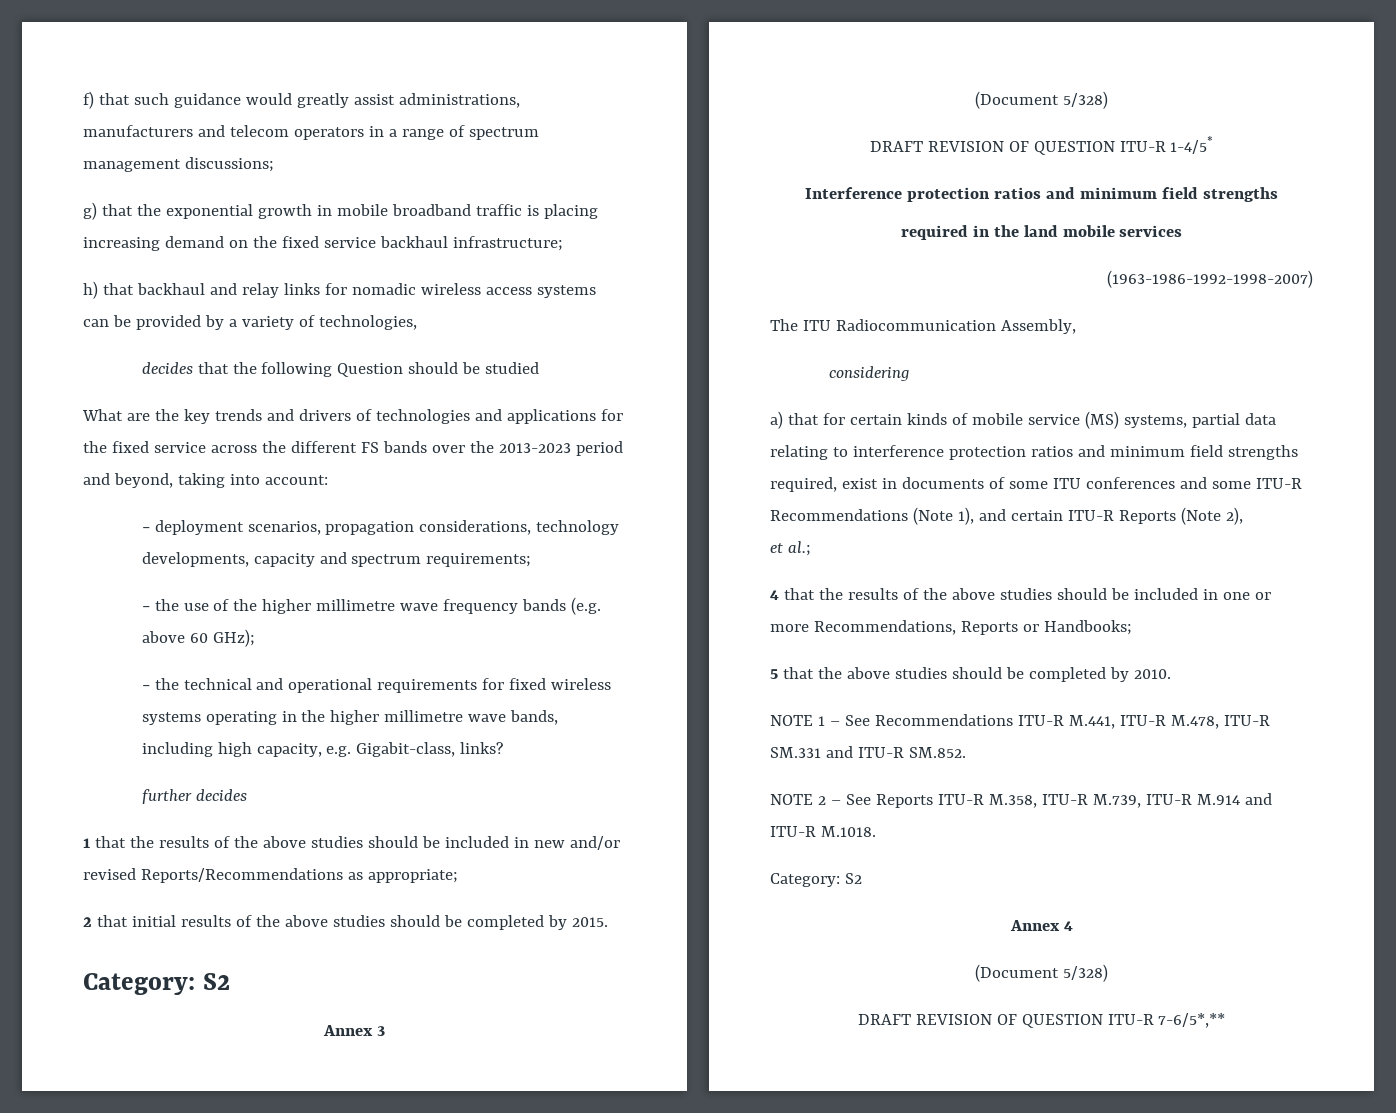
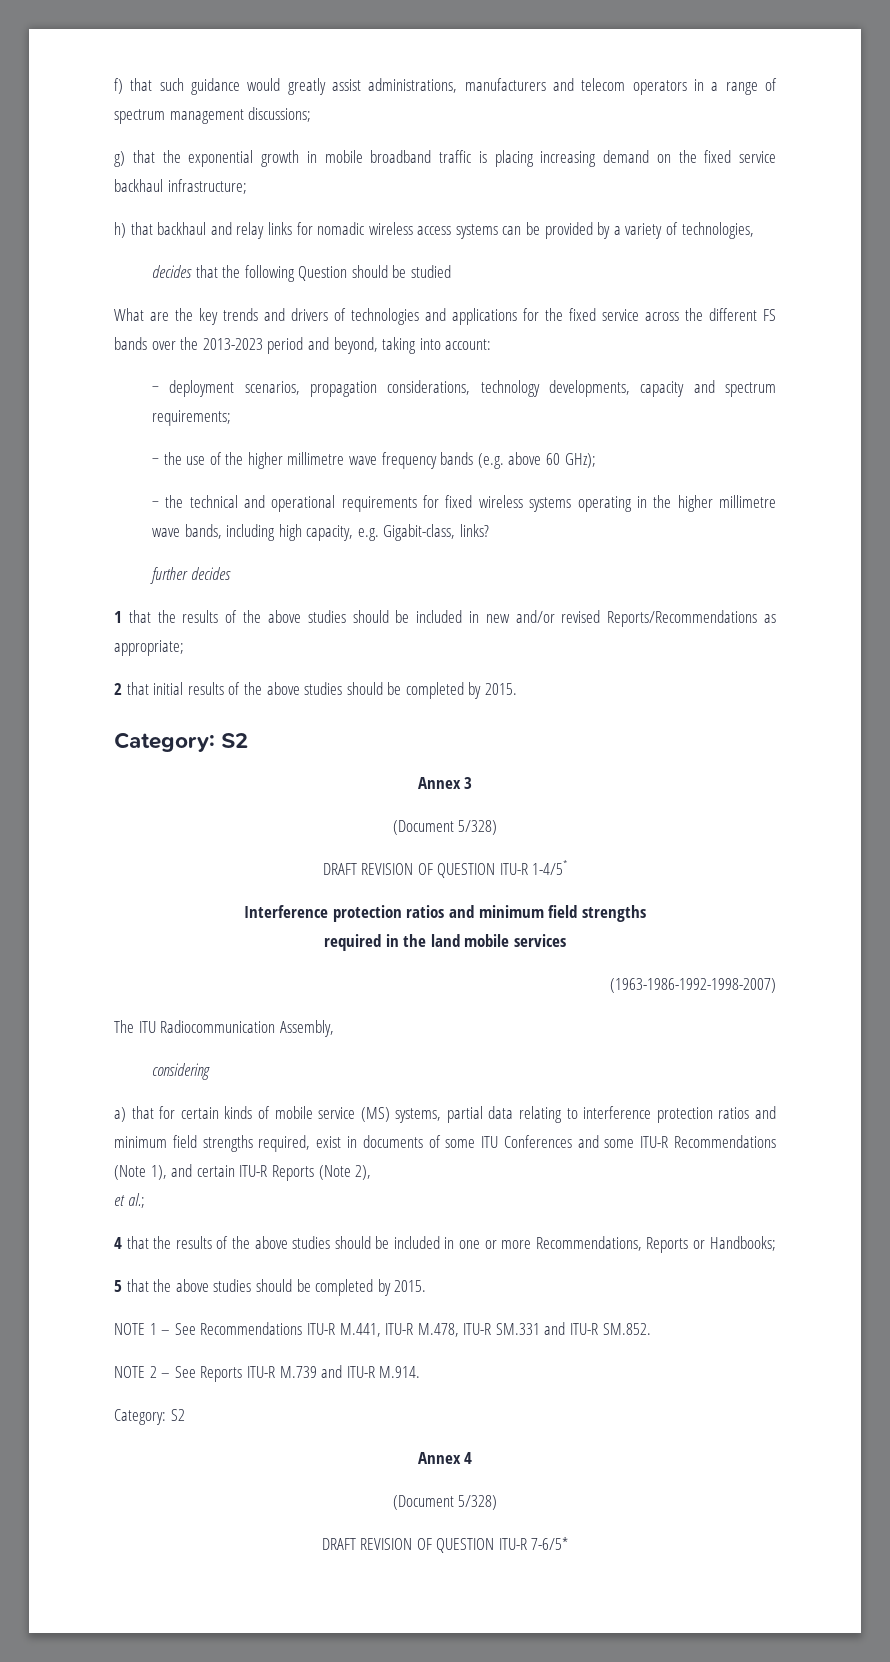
[1085,477,1175,489] conferences -> [503,1135,572,1148] Conferences
[1133,669,1171,679] 2010. -> [394,1280,427,1292] 2015.
[988,793,1272,808] [770,826,876,837] M.358, ITU-R M.739, ITU-R M.914 and ITU-R M.1018. -> [279,1365,421,1378] M.739 and ITU-R M.914.
[1158,1013,1226,1028] 7-6/5*,** -> [531,1537,569,1550] 7-6/5*

